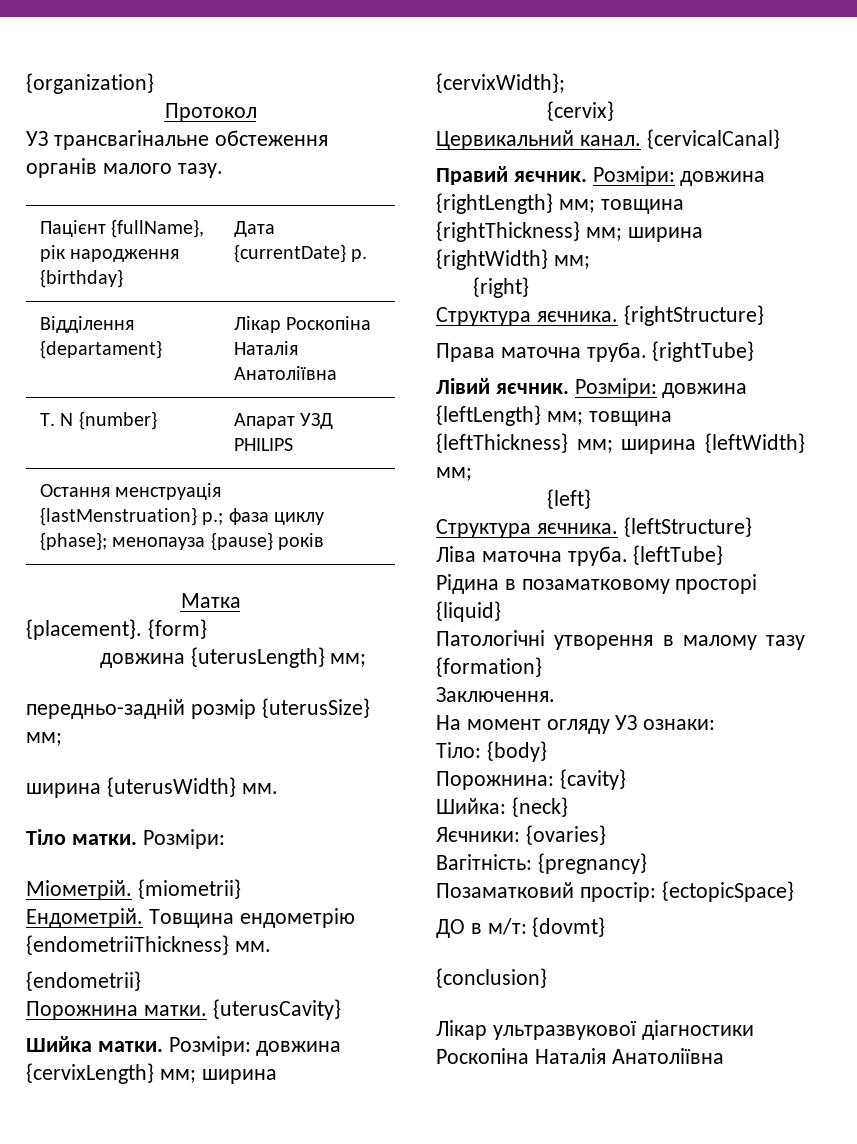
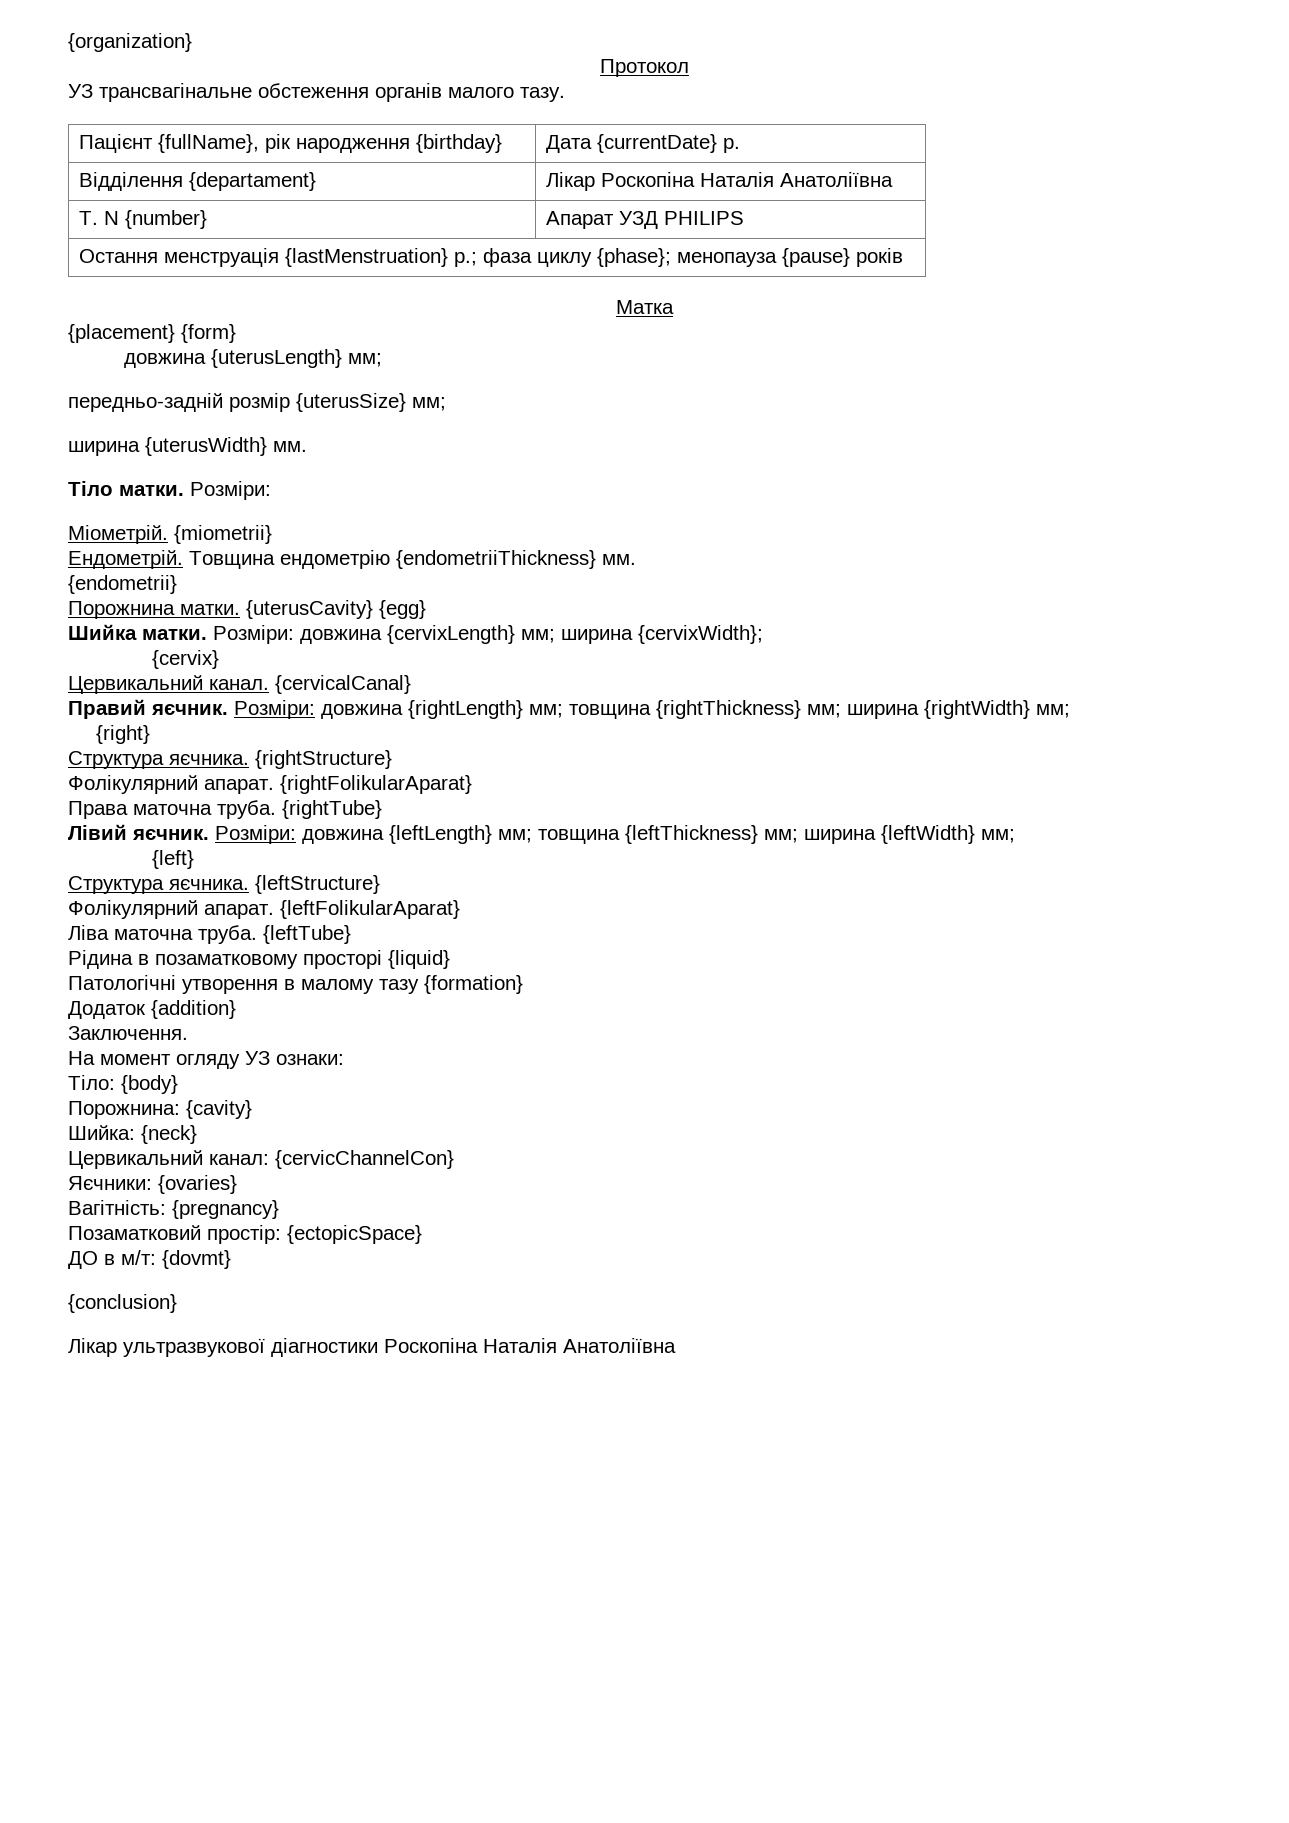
[26,619,142,640] {placement}. -> [68,324,175,343] {placement}
(341, 1009) none -> [379,600,426,619] {egg}
(764, 315) none -> [68,775,472,794] // Фолікулярний апарат. {rightFolikularAparat}
(752, 527) none -> [68,900,460,919] // Фолікулярний апарат. {leftFolikularAparat}
(542, 667) none -> [68,1000,236,1019] // Додаток {addition}
(568, 807) none -> [68,1150,454,1169] // Цервикальний канал: {cervicChannelCon}

